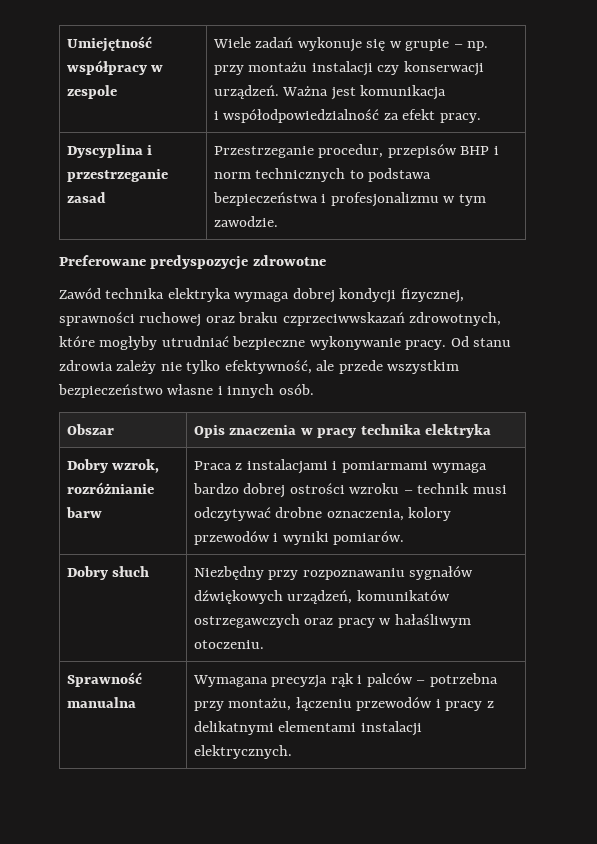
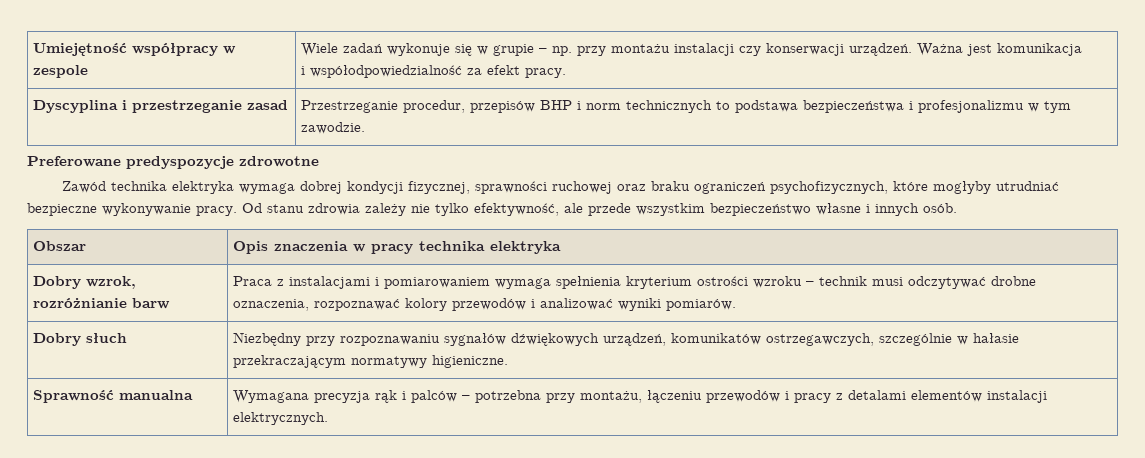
[282,312,502,326] czprzeciwwskazań zdrowotnych, -> [694,181,889,194] ograniczeń psychofizycznych,
[341,461,488,473] [192,483,286,498] pomiarmami wymaga bardzo dobrej -> [384,276,693,289] pomiarowaniem wymaga spełnienia kryterium
(404, 515) none -> [314,299,401,311] rozpoznawać
(279, 537) none -> [540,298,614,310] analizować
[193,614,471,628] [193,640,264,649] ostrzegawczych oraz pracy w hałaśliwym otoczeniu. -> [766,333,1020,346] [233,355,509,368] ostrzegawczych, szczególnie w hałasie przekraczającym normatywy higieniczne.
[193,721,357,735] delikatnymi elementami -> [848,390,983,402] detalami elementów

